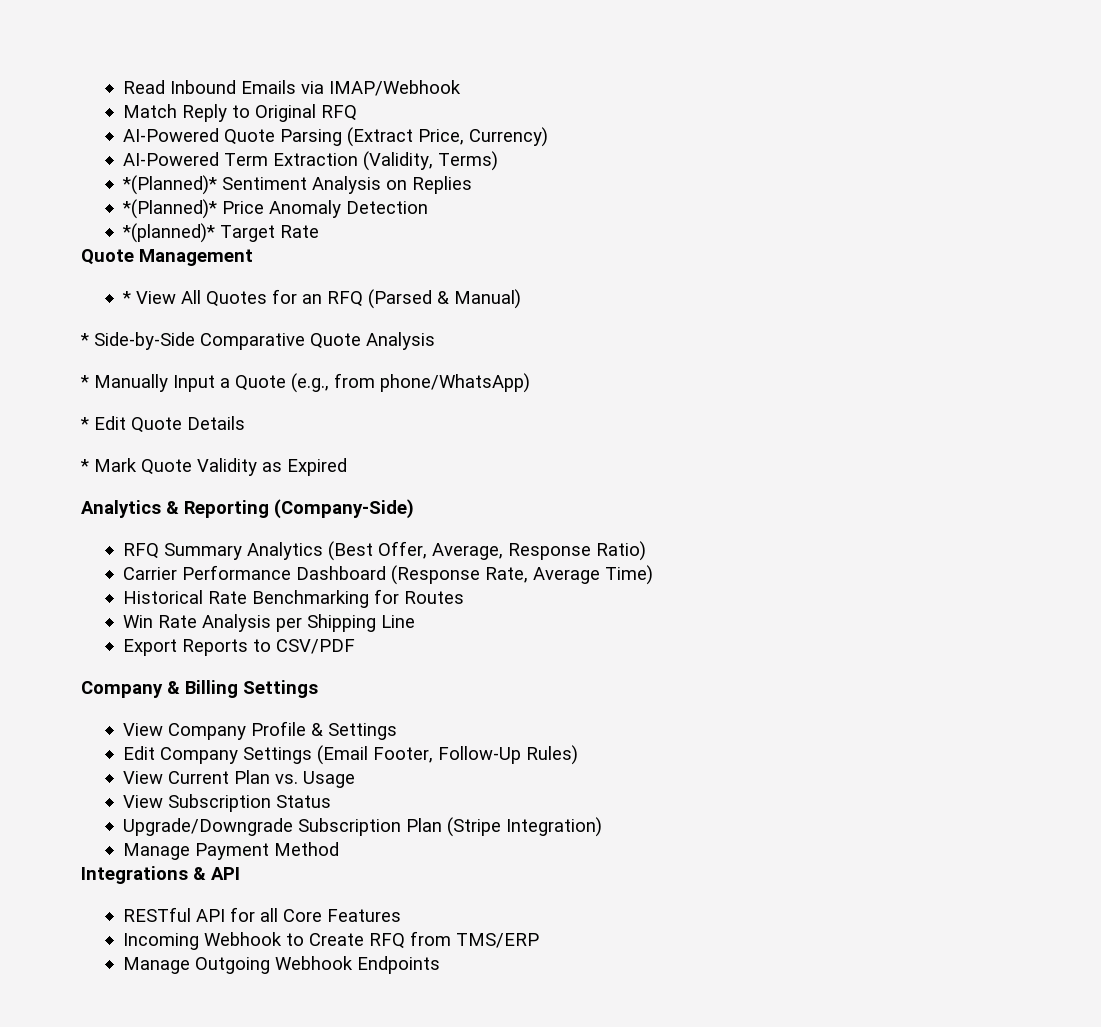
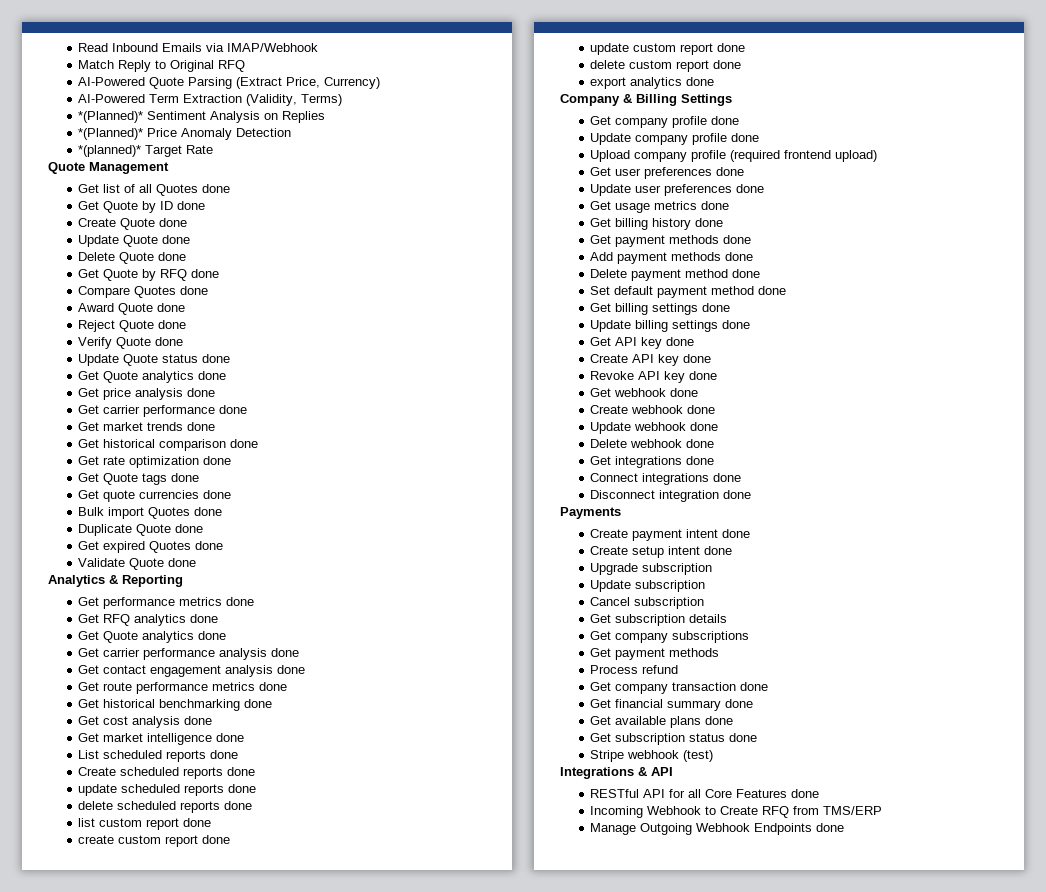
[121,289,521,309] [80,332,435,350] [80,373,530,393] [80,416,245,433] [80,458,347,476] [81,499,414,519] [122,541,646,561] [122,565,653,585] [122,589,464,608] [122,614,415,632] [122,639,355,656] [81,680,318,698] [122,721,397,740] [122,745,578,765] [122,770,355,788] [122,794,331,812] [122,817,602,837] [122,842,339,860] * View All Quotes for an RFQ (Parsed & Manual) // * Side-by-Side Comparative Quote Analysis // * Manually Input a Quote (e.g., from phone/WhatsApp) // * Edit Quote Details // * Mark Quote Validity as Expired // Analytics & Reporting (Company-Side) // RFQ Summary Analytics (Best Offer, Average, Response Ratio) // Carrier Performance Dashboard (Response Rate, Average Time) // Historical Rate Benchmarking for Routes // Win Rate Analysis per Shipping Line // Export Reports to CSV/PDF // Company & Billing Settings // View Company Profile & Settings // Edit Company Settings (Email Footer, Follow-Up Rules) // View Current Plan vs. Usage // View Subscription Status // Upgrade/Downgrade Subscription Plan (Stripe Integration) // Manage Payment Method -> [78,184,231,196] [78,201,206,213] [78,218,188,230] [78,235,191,247] [78,252,187,264] [78,269,220,281] [78,286,209,298] [78,303,186,315] [78,320,187,332] [78,337,184,349] [78,354,231,366] [78,371,227,383] [78,388,216,400] [78,405,248,417] [78,422,216,431] [78,439,259,451] [78,456,232,468] [78,473,200,485] [78,490,232,502] [78,507,223,519] [78,524,204,536] [78,541,224,553] [78,558,197,570] [48,575,183,587] [78,597,255,609] [78,614,219,626] [78,631,227,643] [78,648,300,660] [78,665,306,677] [78,682,288,694] [78,699,273,711] [78,716,213,728] [78,733,245,745] [78,750,239,762] [78,767,256,779] [78,784,257,796] [78,801,253,813] [78,818,212,830] [78,835,231,847] [590,43,746,55] [590,60,742,72] [590,77,715,89] [560,94,732,106] [590,116,740,128] [590,133,760,145] [590,150,878,162] [590,167,745,179] [590,184,765,196] [590,201,730,213] [590,218,724,230] [590,235,752,247] [590,252,754,264] [590,269,761,281] [590,286,787,298] [590,303,731,315] [590,320,751,332] [590,337,695,349] [590,354,712,366] [590,371,718,383] [590,388,699,397] [590,405,716,414] [590,422,719,434] [590,439,715,448] [590,456,715,468] [590,473,742,485] [590,490,752,502] [560,507,621,519] [590,529,751,541] [590,546,733,558] [590,563,713,575] [590,580,706,592] [590,597,705,609] [590,614,728,626] [590,631,750,643] [590,648,720,660] [590,665,679,674] [590,682,769,694] [590,699,754,711] [590,716,734,728] [590,733,758,745] [590,750,714,762] Get list of all Quotes done // Get Quote by ID done // Create Quote done // Update Quote done // Delete Quote done // Get Quote by RFQ done // Compare Quotes done // Award Quote done // Reject Quote done // Verify Quote done // Update Quote status done // Get Quote analytics done // Get price analysis done // Get carrier performance done // Get market trends done // Get historical comparison done // Get rate optimization done // Get Quote tags done // Get quote currencies done // Bulk import Quotes done // Duplicate Quote done // Get expired Quotes done // Validate Quote done // Analytics & Reporting // Get performance metrics done // Get RFQ analytics done // Get Quote analytics done // Get carrier performance analysis done // Get contact engagement analysis done // Get route performance metrics done // Get historical benchmarking done // Get cost analysis done // Get market intelligence done // List scheduled reports done // Create scheduled reports done // update scheduled reports done // delete scheduled reports done // list custom report done // create custom report done // update custom report done // delete custom report done // export analytics done // Company & Billing Settings // Get company profile done // Update company profile done // Upload company profile (required frontend upload) // Get user preferences done // Update user preferences done // Get usage metrics done // Get billing history done // Get payment methods done // Add payment methods done // Delete payment method done // Set default payment method done // Get billing settings done // Update billing settings done // Get API key done // Create API key done // Revoke API key done // Get webhook done // Create webhook done // Update webhook done // Delete webhook done // Get integrations done // Connect integrations done // Disconnect integration done // Payments // Create payment intent done // Create setup intent done // Upgrade subscription // Update subscription // Cancel subscription // Get subscription details // Get company subscriptions // Get payment methods // Process refund // Get company transaction done // Get financial summary done // Get available plans done // Get subscription status done // Stripe webhook (test)
(401, 915) none -> [791,789,820,798] done
(440, 965) none -> [816,823,845,832] done

